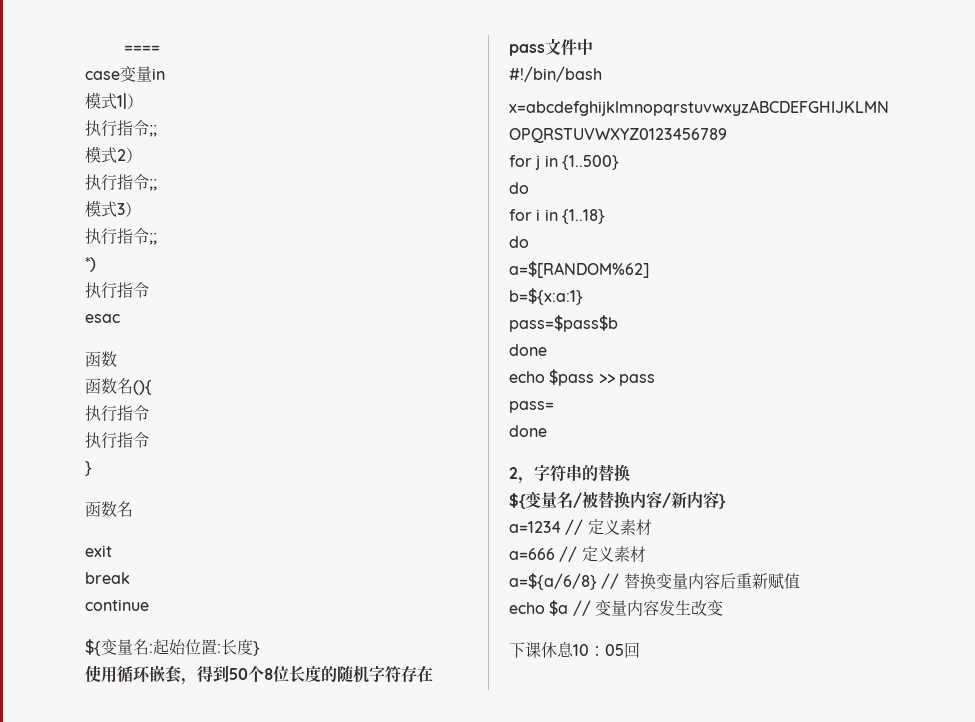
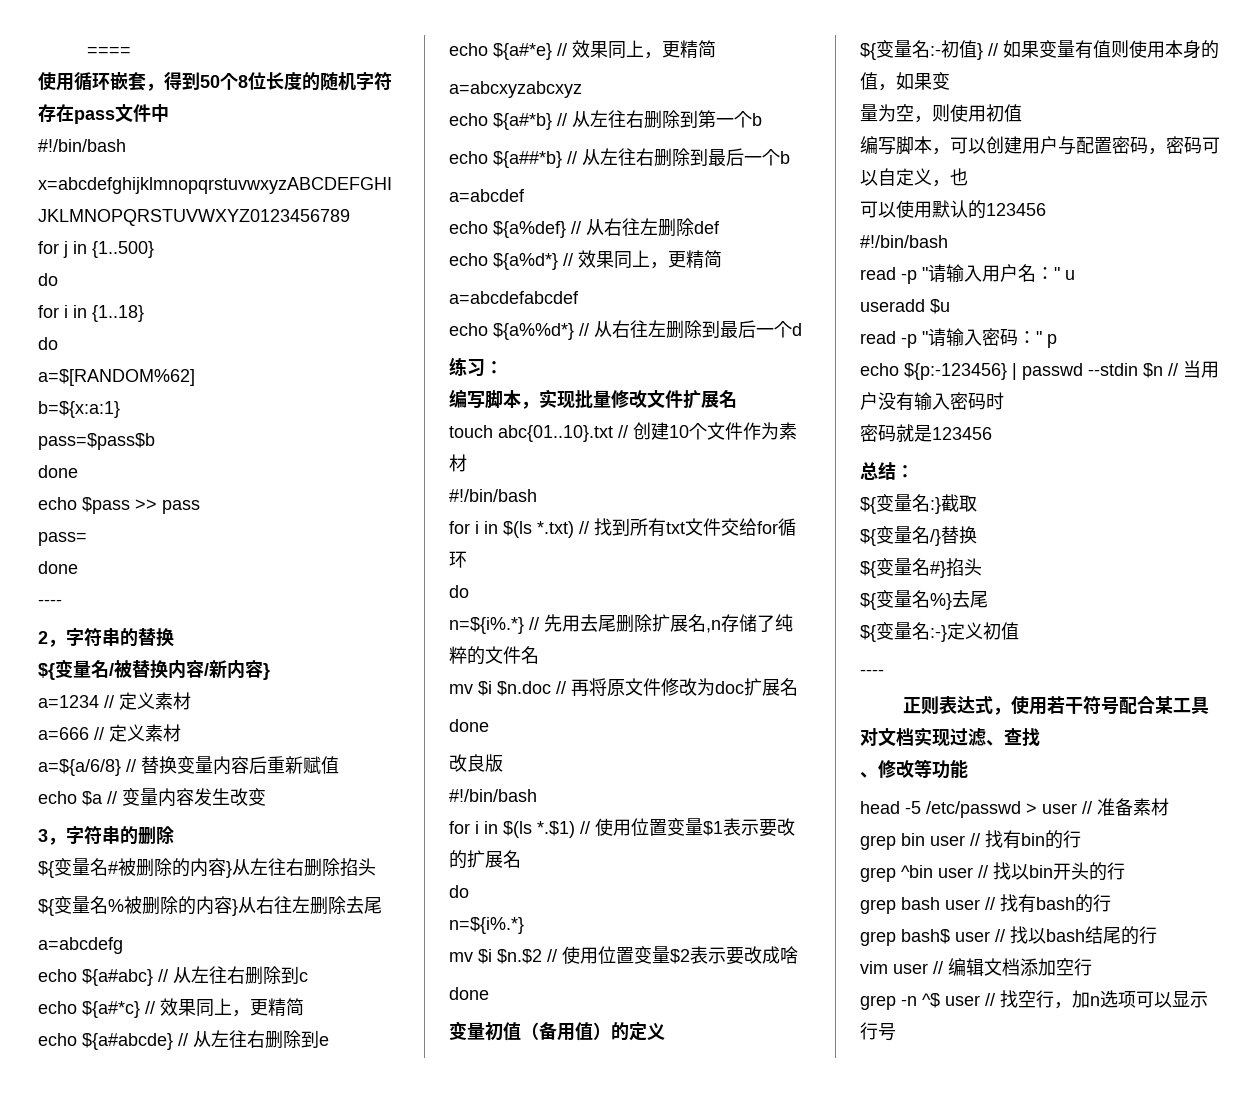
[85,66,165,82] [85,92,143,109] [85,120,157,137] [85,146,142,163] [85,174,157,191] [85,200,141,217] [85,228,157,245] [85,257,96,272] [85,282,149,299] [85,314,120,323] [85,351,117,367] [85,378,152,395] [85,405,149,422] [85,432,149,449] [85,461,92,476] [85,501,133,517] [85,545,112,557] [85,572,130,584] [85,599,149,611] [85,639,260,656] // case变量in // 模式1|） // 执行指令;; // 模式2） // 执行指令;; // 模式3） // 执行指令;; // *) // 执行指令 // esac // 函数 // 函数名(){ // 执行指令 // 执行指令 // } // 函数名 // exit // break // continue // ${变量名:起始位置:长度} -> (132, 51) none
(547, 431) none -> [38,599,62,606] // ----
[509,642,640,658] 下课休息10：05回 -> [38,826,174,845] [38,858,376,878] [38,896,382,916] [38,937,123,954] [38,966,308,986] [38,998,304,1018] [38,1030,329,1050] [449,40,716,60] [449,81,582,98] [449,110,762,130] [449,148,790,168] [449,189,525,202] [449,218,720,238] [449,250,722,270] [449,291,579,304] [449,320,802,340] [449,357,503,377] [449,389,737,409] [449,422,797,442] [449,454,467,472] [449,489,537,502] [449,518,796,538] [449,551,467,568] [449,585,469,598] [449,614,793,634] [449,646,539,665] [449,678,798,697] [449,719,489,732] [449,754,503,772] [449,789,537,802] [449,818,795,838] [449,850,521,869] [449,885,469,898] [449,917,524,934] [449,946,798,965] [449,987,489,1000] [449,1021,665,1041] [860,40,1219,60] [860,72,950,91] [860,104,1022,123] [860,136,1220,155] [860,168,968,187] [860,200,1046,219] [860,235,948,248] [860,264,1075,284] [860,299,950,314] [860,328,1057,348] [860,360,1219,380] [860,392,1004,411] [860,424,992,442] [860,462,914,480] [860,494,977,514] [860,526,977,546] [860,558,982,578] [860,590,988,610] [860,622,1019,642] [860,669,884,676] [902,696,1209,715] [860,727,1040,747] [860,759,968,779] [860,798,1169,818] [860,830,1081,850] [860,862,1125,882] [860,894,1111,914] [860,926,1157,946] [860,958,1092,976] [860,990,1208,1010] [860,1022,896,1041] 3，字符串的删除 // ${变量名#被删除的内容}从左往右删除掐头 // ${变量名%被删除的内容}从右往左删除去尾 // a=abcdefg // echo ${a#abc} // 从左往右删除到c // echo ${a#*c} // 效果同上，更精简 // echo ${a#abcde} // 从左往右删除到e // echo ${a#*e} // 效果同上，更精简 // a=abcxyzabcxyz // echo ${a#*b} // 从左往右删除到第一个b // echo ${a##*b} // 从左往右删除到最后一个b // a=abcdef // echo ${a%def} // 从右往左删除def // echo ${a%d*} // 效果同上，更精简 // a=abcdefabcdef // echo ${a%%d*} // 从右往左删除到最后一个d // 练习： // 编写脚本，实现批量修改文件扩展名 // touch abc{01..10}.txt // 创建10个文件作为素材 // #!/bin/bash // for i in $(ls *.txt) // 找到所有txt文件交给for循环 // do // n=${i%.*} // 先用去尾删除扩展名,n存储了纯粹的文件名 // mv $i $n.doc // 再将原文件修改为doc扩展名 // done // 改良版 // #!/bin/bash // for i in $(ls *.$1) // 使用位置变量$1表示要改的扩展名 // do // n=${i%.*} // mv $i $n.$2 // 使用位置变量$2表示要改成啥 // done // 变量初值（备用值）的定义 // ${变量名:-初值} // 如果变量有值则使用本身的值，如果变 // 量为空，则使用初值 // 编写脚本，可以创建用户与配置密码，密码可以自定义，也 // 可以使用默认的123456 // #!/bin/bash // read -p "请输入用户名：" u // useradd $u // read -p "请输入密码：" p // echo ${p:-123456} | passwd --stdin $n // 当用户没有输入密码时 // 密码就是123456 // 总结： // ${变量名:}截取 // ${变量名/}替换 // ${变量名#}掐头 // ${变量名%}去尾 // ${变量名:-}定义初值 // ---- // 正则表达式，使用若干符号配合某工具对文档实现过滤、查找 // 、修改等功能 // head -5 /etc/passwd > user // 准备素材 // grep bin user // 找有bin的行 // grep ^bin user // 找以bin开头的行 // grep bash user // 找有bash的行 // grep bash$ user // 找以bash结尾的行 // vim user // 编辑文档添加空行 // grep -n ^$ user // 找空行，加n选项可以显示行号

